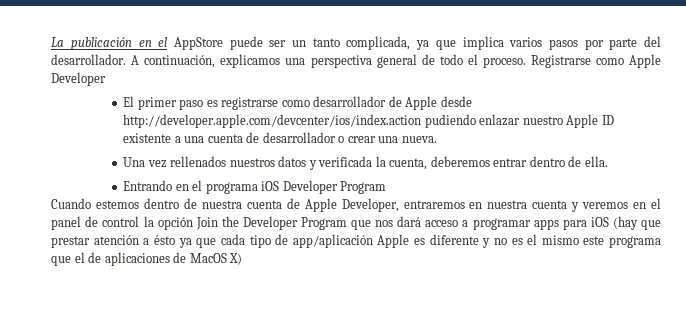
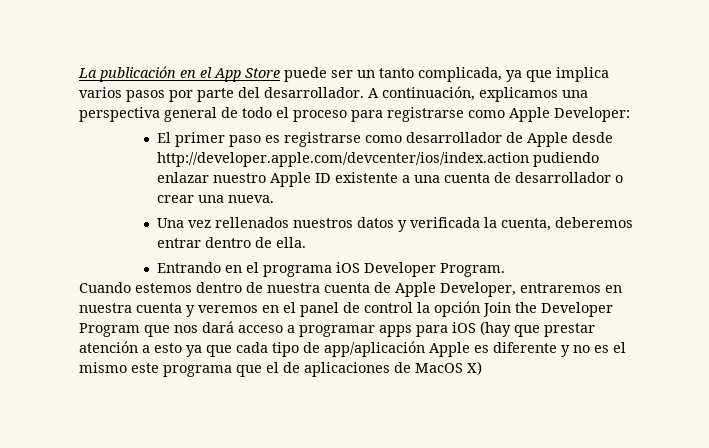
[174,37,224,50] AppStore -> [214,68,281,82] App Store
[482,55,591,68] proceso. Registrarse -> [293,107,465,122] proceso para registrarse
[51,72,107,86] Developer -> [554,107,631,122] Developer:
[340,181,387,194] Program -> [439,263,505,277] Program.
[154,235,176,245] ésto -> [154,343,183,353] esto

